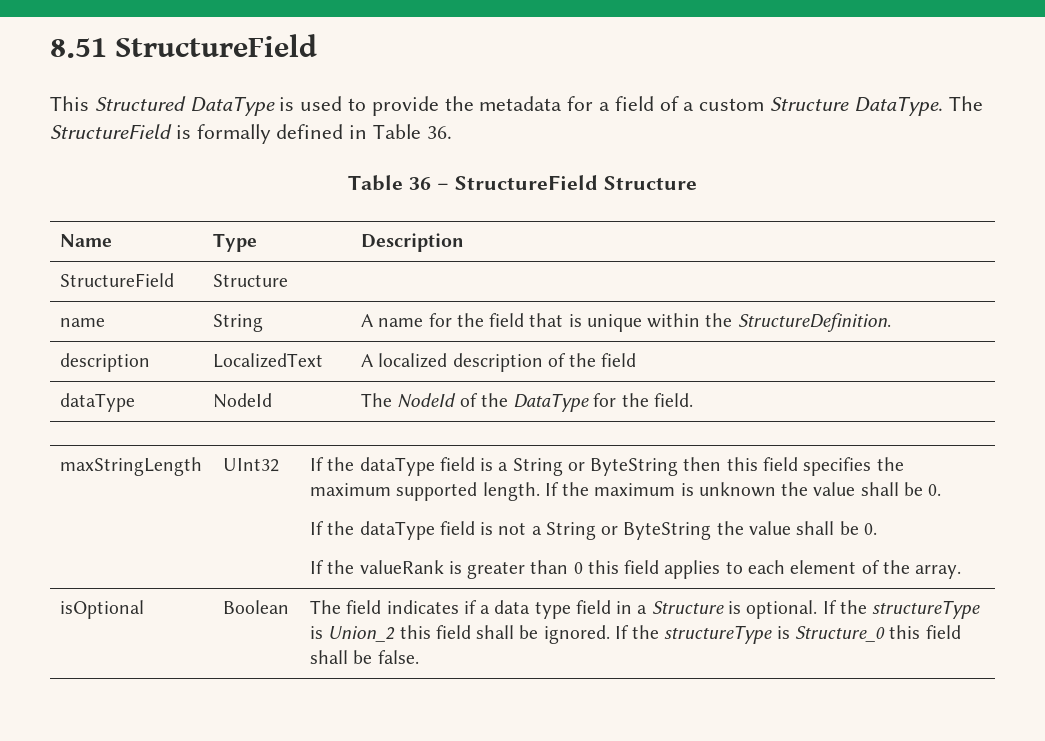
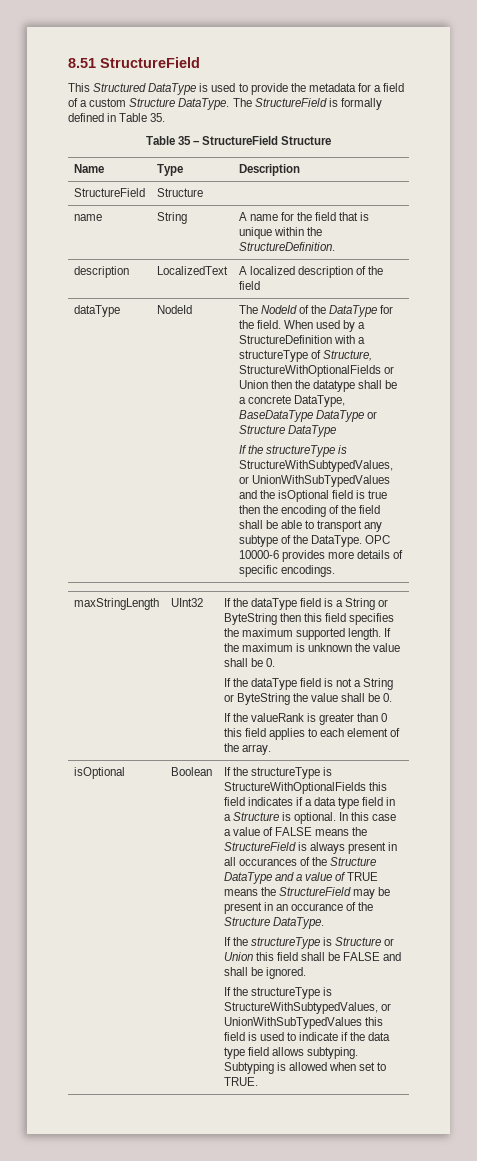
[426,126,452,139] [348,175,432,191] 36. // Table 36 -> [150,113,166,122] [145,136,191,145] 35. // Table 35
(693, 400) none -> [283,320,366,332] [238,335,365,344] [238,350,372,362] [238,365,394,377] [238,380,398,392] [238,395,345,407] [238,410,377,422] [238,425,336,437] [238,445,347,457] [238,460,393,472] [238,475,390,487] [238,490,388,502] [238,505,381,517] [238,520,383,532] [238,535,391,547] [238,550,404,562] [238,565,335,577] When used by a StructureDefinition with a structureType of Structure, StructureWithOptionalFields or Union then the datatype shall be a concrete DataType, BaseDataType DataType or Structure DataType // If the structureType is StructureWithSubtypedValues, or UnionWithSubTypedValues and the isOptional field is true then the encoding of the field shall be able to transport any subtype of the DataType. OPC 10000-6 provides more details of specific encodings.
[310,600,342,614] The -> [223,767,332,779] [223,782,387,794] If the structureType is StructureWithOptionalFields this
[822,600,981,619] [310,625,539,642] If the structureType is Union_2 this field shall be -> [339,812,397,821] [223,827,368,836] [223,842,398,854] [223,857,377,866] [223,872,379,884] [223,887,391,899] [223,902,374,914] [223,917,324,929] [223,937,395,949] [223,952,402,961] [223,967,263,976] In this case a value of FALSE means the StructureField is always present in all occurances of the Structure DataType and a value of TRUE means the StructureField may be present in an occurance of the Structure DataType. // If the structureType is Structure or Union this field shall be FALSE and shall be
[614,625,961,644] [310,650,419,664] If the structureType is Structure_0 this field shall be false. -> [223,987,332,999] [223,1002,391,1014] [223,1017,383,1029] [223,1032,391,1041] [223,1047,358,1059] [223,1062,387,1074] [223,1077,258,1086] // If the structureType is StructureWithSubtypedValues, or UnionWithSubTypedValues this field is used to indicate if the data type field allows subtyping. Subtyping is allowed when set to TRUE.

